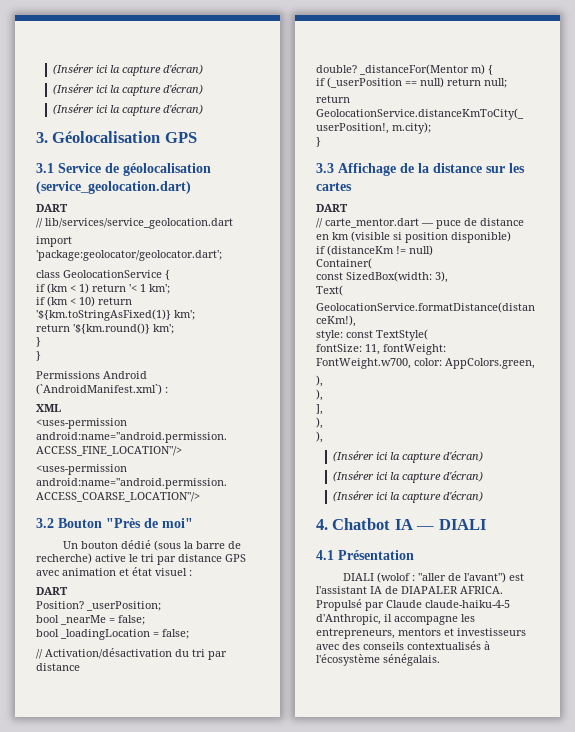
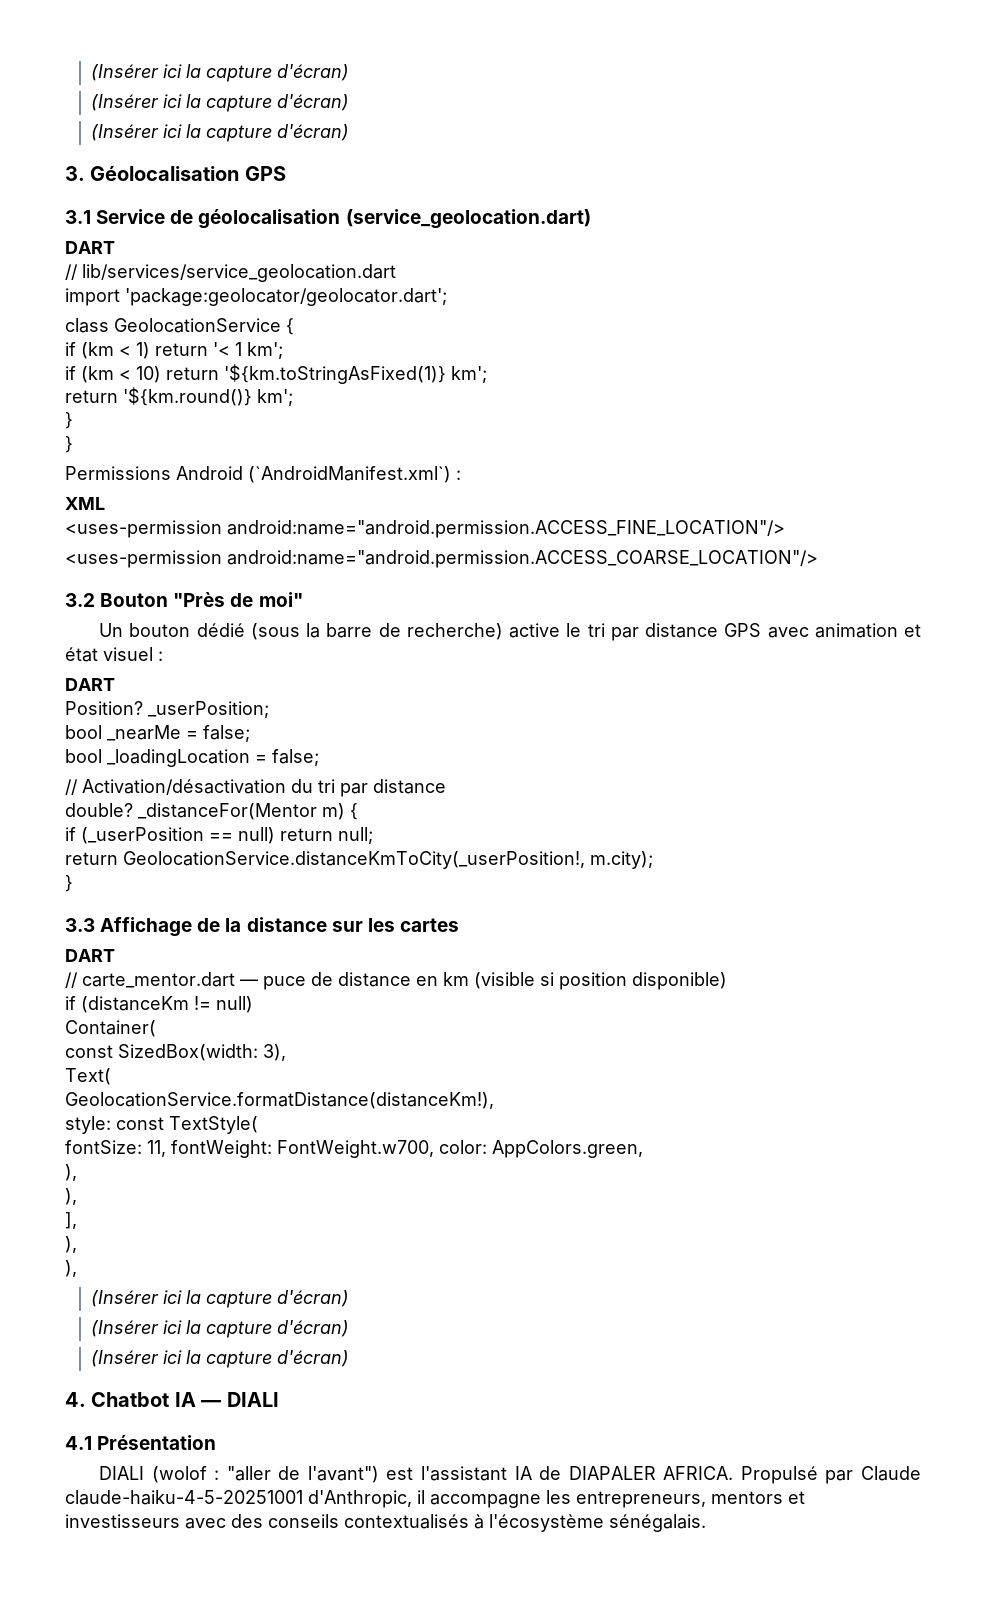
[425,600,510,608] claude-haiku-4-5 -> [65,1490,303,1505] claude-haiku-4-5-20251001

